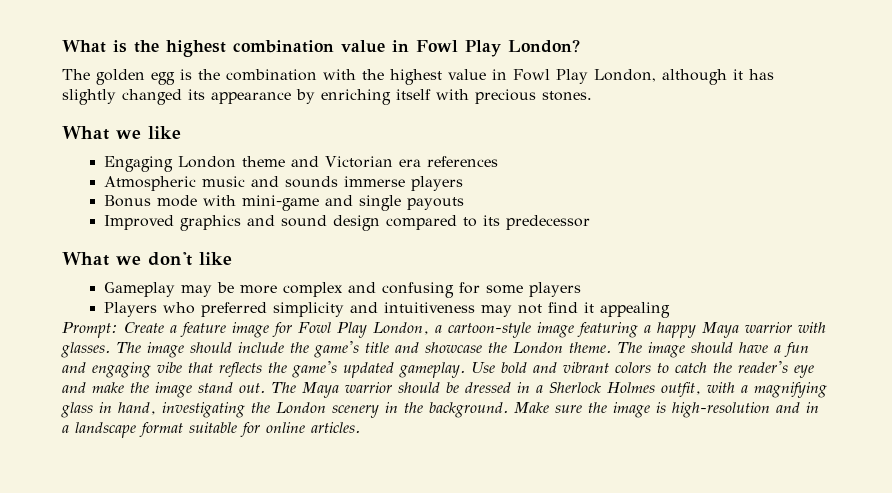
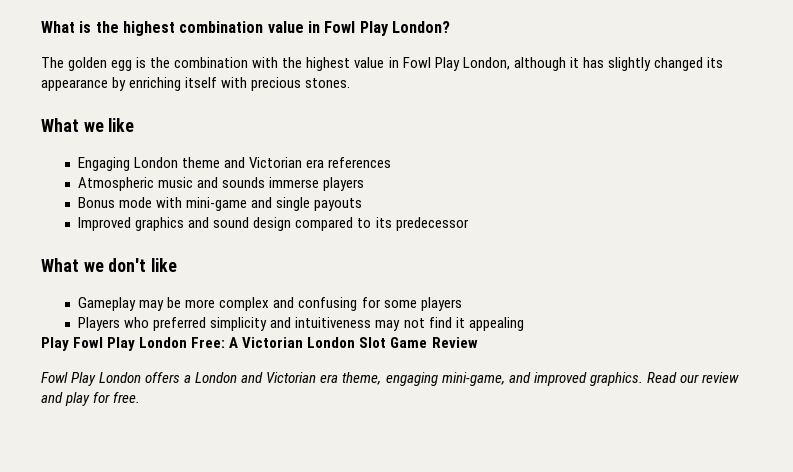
[62,322,826,338] [61,341,809,358] [62,361,814,378] [62,382,827,398] [61,402,819,418] [62,422,360,438] Prompt: Create a feature image for Fowl Play London, a cartoon-style image featuring a happy Maya warrior with glasses. The image should include the game's title and showcase the London theme. The image should have a fun and engaging vibe that reflects the game's updated gameplay. Use bold and vibrant colors to catch the reader's eye and make the image stand out. The Maya warrior should be dressed in a Sherlock Holmes outfit, with a magnifying glass in hand, investigating the London scenery in the background. Make sure the image is high-resolution and in a landscape format suitable for online articles. -> [41,337,478,351] [41,372,739,386] [41,392,141,406] Play Fowl Play London Free: A Victorian London Slot Game Review // Fowl Play London offers a London and Victorian era theme, engaging mini-game, and improved graphics. Read our review and play for free.

